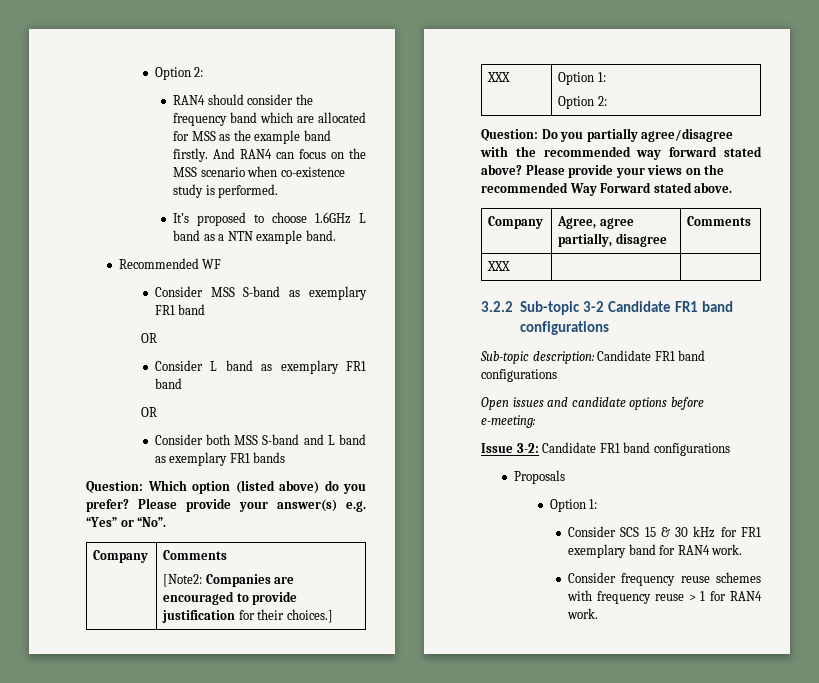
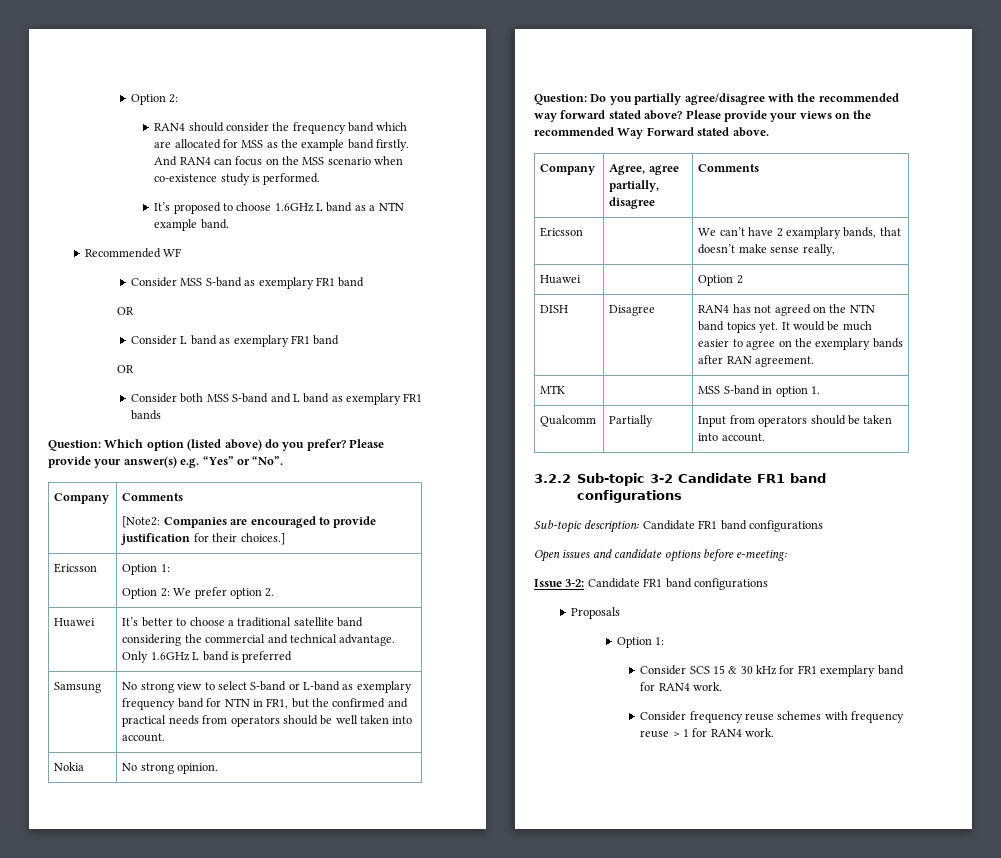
[487,72,511,82] XXX -> [54,563,98,573] Ericsson
(607, 101) none -> [173,587,275,599] [54,618,96,627] [122,617,363,627] [122,634,396,646] [122,651,293,663] [54,682,102,693] [122,681,412,693] [122,698,408,710] [122,715,413,727] [122,733,166,742] [54,762,85,771] [122,763,219,774] We prefer option 2. // Huawei | It’s better to choose a traditional satellite band considering the commercial and technical advantage. Only 1.6GHz L band is preferred // Samsung | No strong view to select S-band or L-band as exemplary frequency band for NTN in FR1, but the confirmed and practical needs from operators should be well taken into account. // Nokia | No strong opinion.
[487,261,511,271] XXX | | -> [540,227,584,237] [698,227,901,239] [698,244,835,256] [540,275,582,284] [698,275,743,286] [540,305,569,313] [609,305,656,316] [698,304,875,316] [698,321,872,333] [698,338,903,350] [698,355,815,367] [540,385,566,394] [698,385,820,397] [540,415,597,427] [609,415,654,427] [698,415,893,427] [698,433,765,442] Ericsson | | We can’t have 2 examplary bands, that doesn’t make sense really, // Huawei | | Option 2 // DISH | Disagree | RAN4 has not agreed on the NTN band topics yet. It would be much easier to agree on the exemplary bands after RAN agreement. // MTK | | MSS S-band in option 1. // Qualcomm | Partially | Input from operators should be taken into account.

